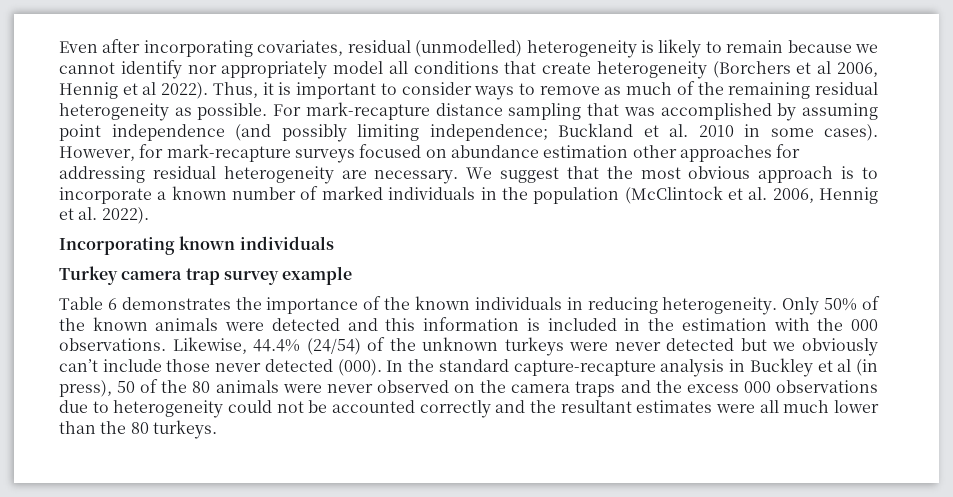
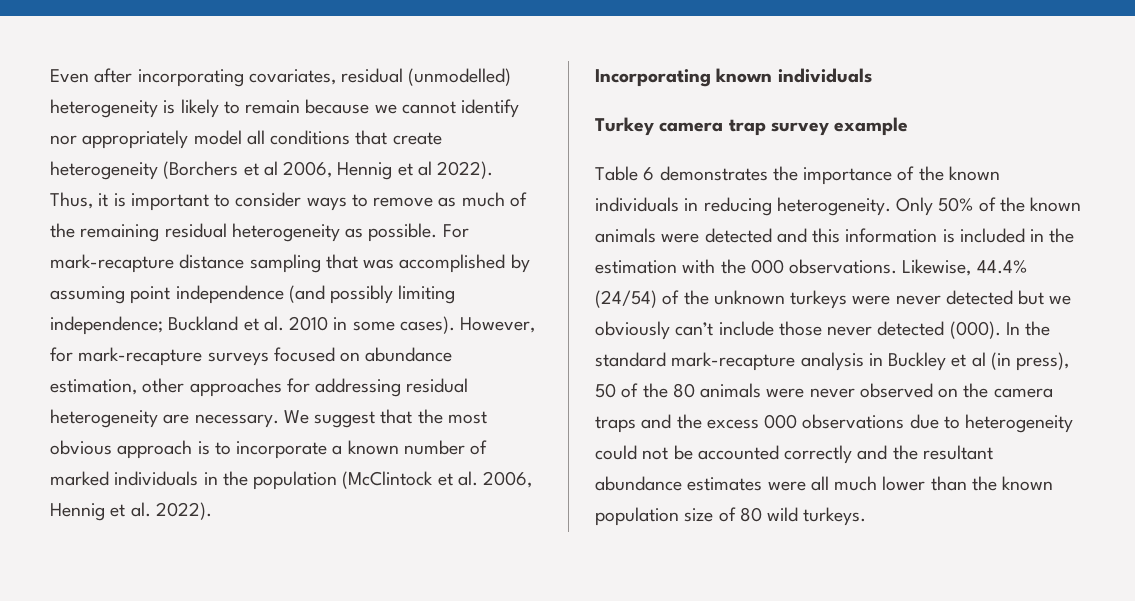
[543,145,629,158] estimation -> [50,379,137,395] estimation,
[513,360,656,376] capture-recapture -> [671,352,796,371] mark-recapture
(632, 406) none -> [595,476,682,491] abundance
[130,422,149,434] 80 -> [1002,476,1054,491] [595,507,799,526] known population size of 80 wild

